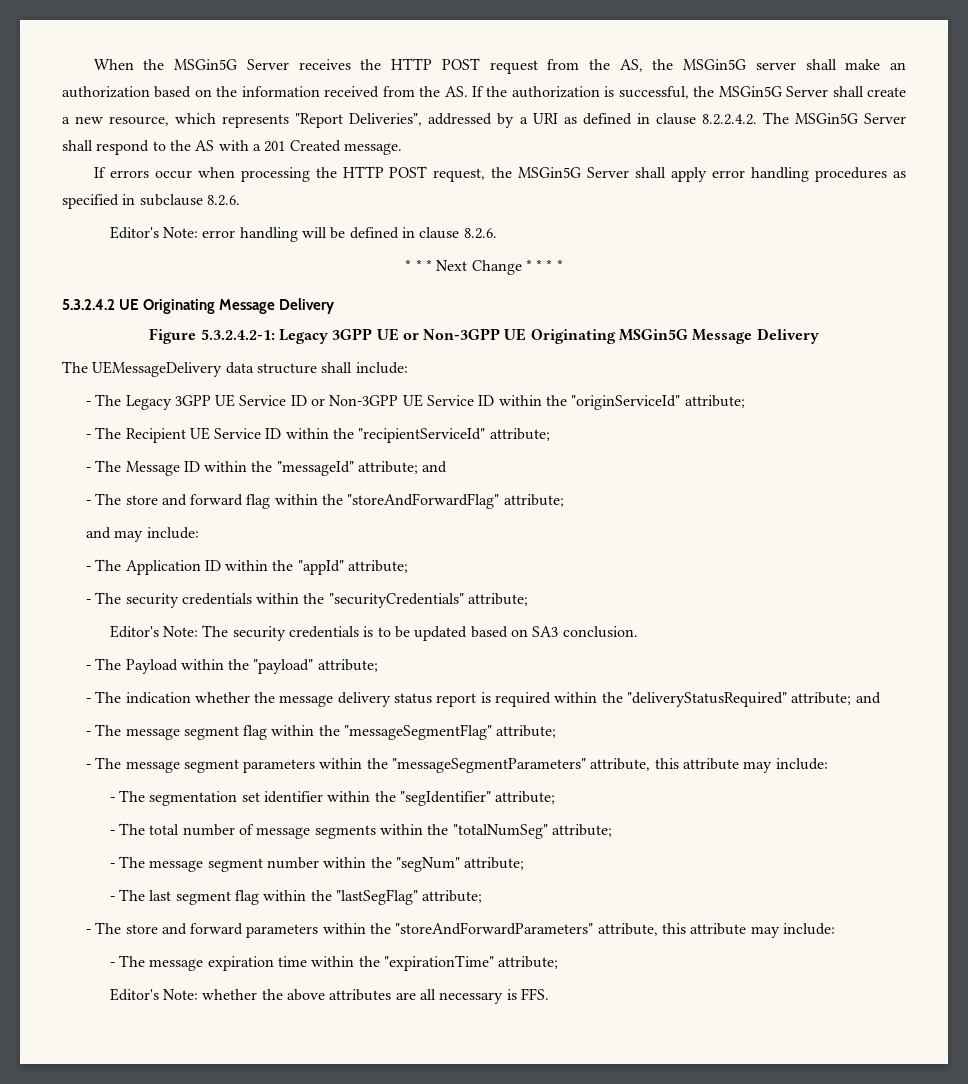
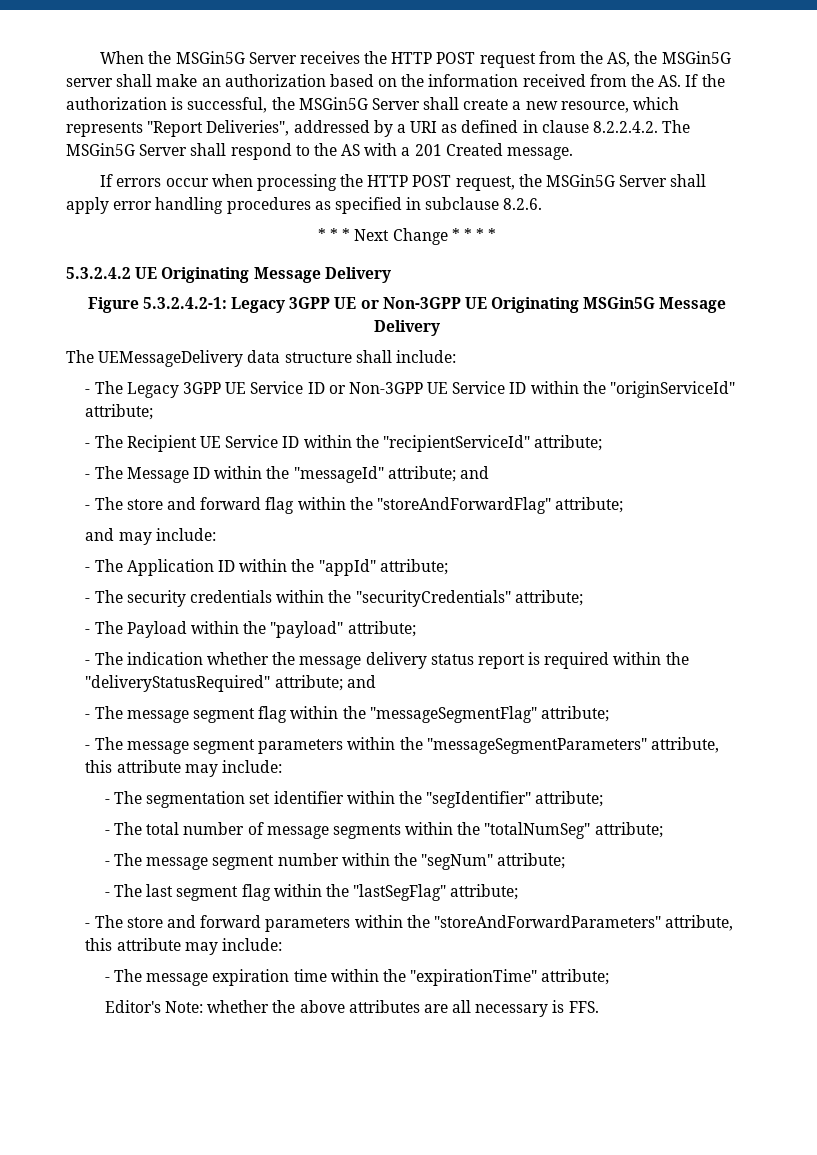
[109,226,497,242] // Editor's Note: error handling will be defined in clause 8.2.6. -> (543, 204) none
[109,625,638,641] // Editor's Note: The security credentials is to be updated based on SA3 conclusion. -> (583, 598) none

